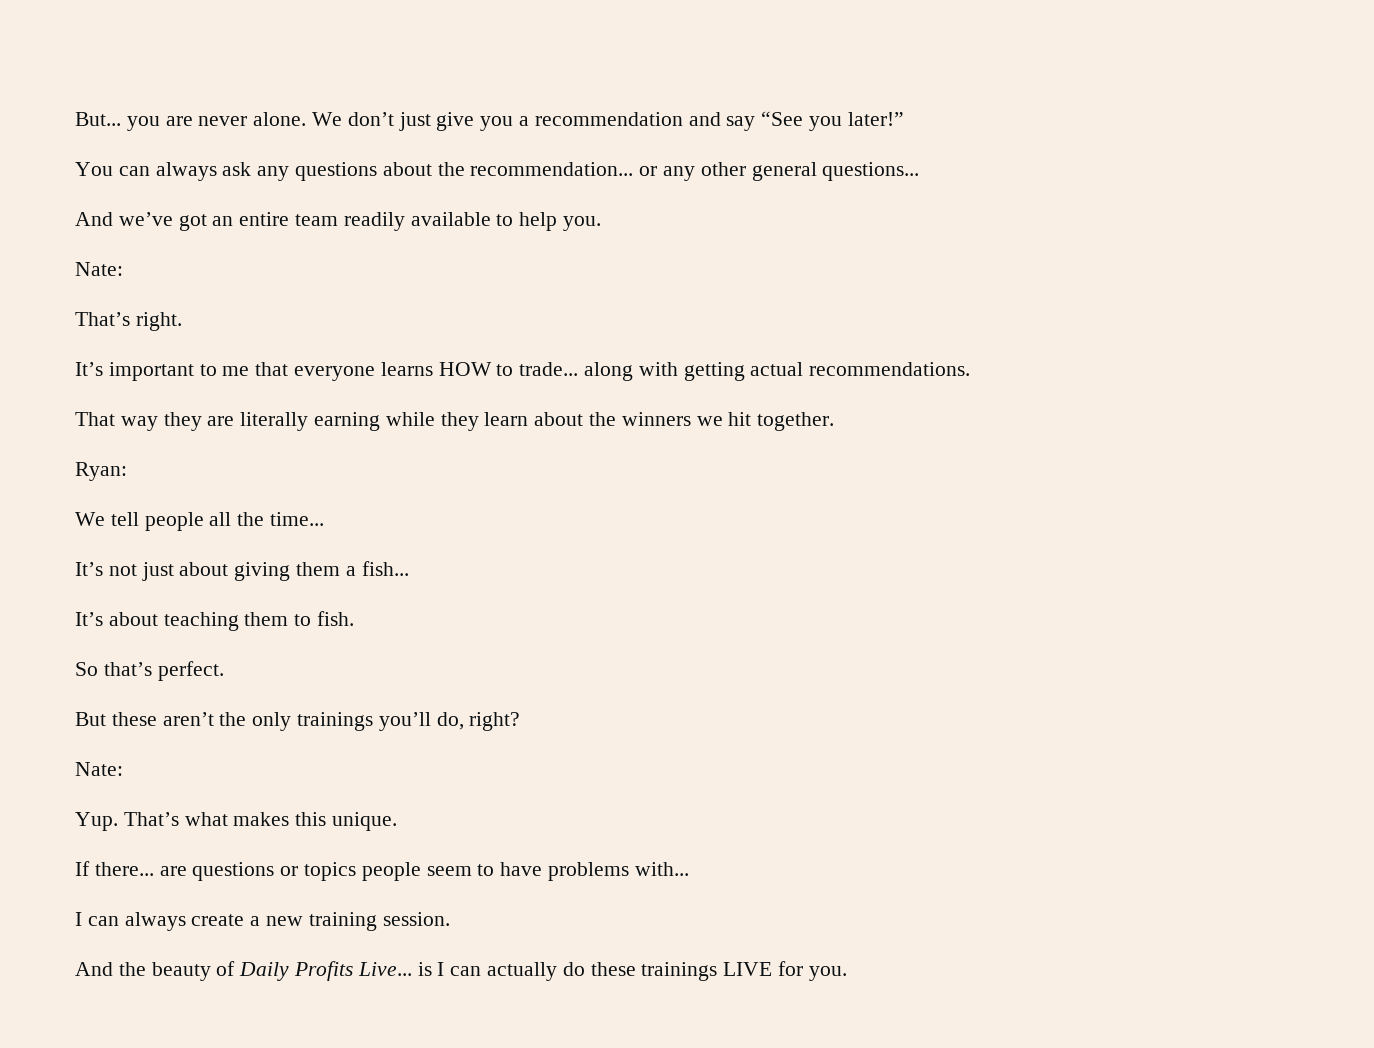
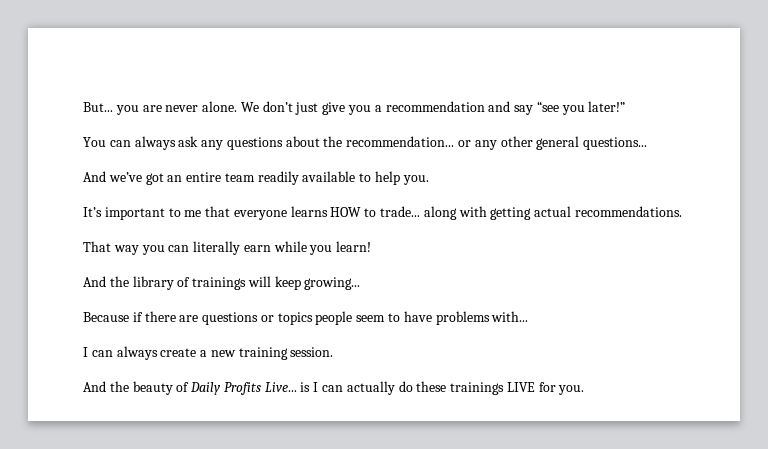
[761,111,804,126] “See -> [536,101,559,112] “see
[75,262,123,276] [75,312,182,331] // Nate: // That’s right. -> (429, 180) none
[163,412,835,431] [75,462,127,481] [75,512,325,531] [75,561,409,581] [75,611,355,631] [75,661,224,681] [75,712,521,731] [75,762,123,776] [75,812,398,831] [75,861,154,876] they are literally earning while they learn about the winners we hit together. // Ryan: // We tell people all the time... // It’s not just about giving them a fish... // It’s about teaching them to fish. // So that’s perfect. // But these aren’t the only trainings you’ll do, right? // Nate: // Yup. That’s what makes this unique. // If there... -> [141,241,372,255] [83,276,361,290] [83,311,176,322] you can literally earn while you learn! // And the library of trainings will keep growing... // Because if there

